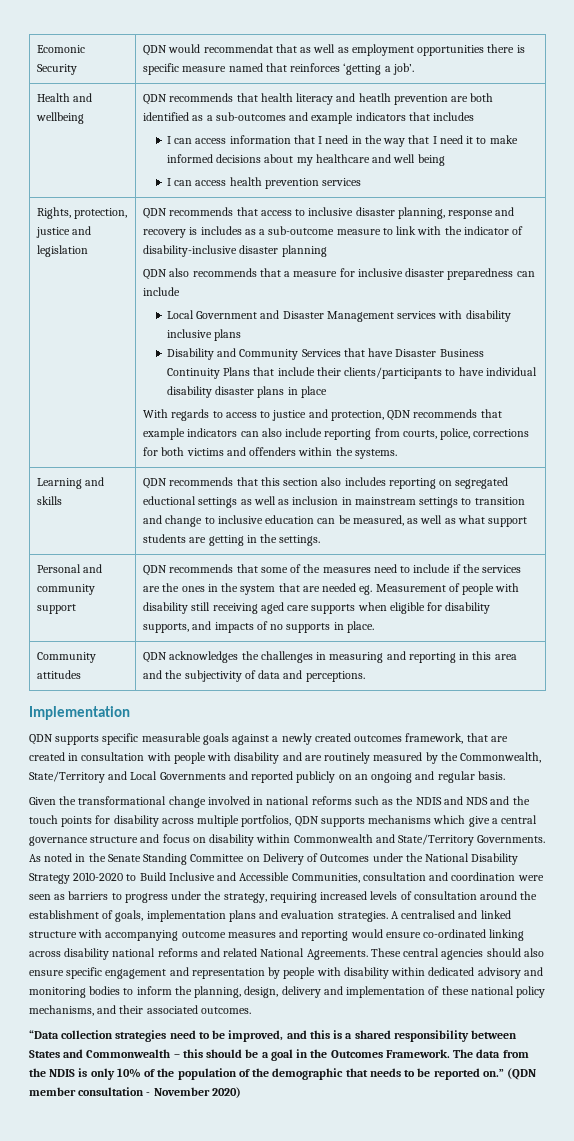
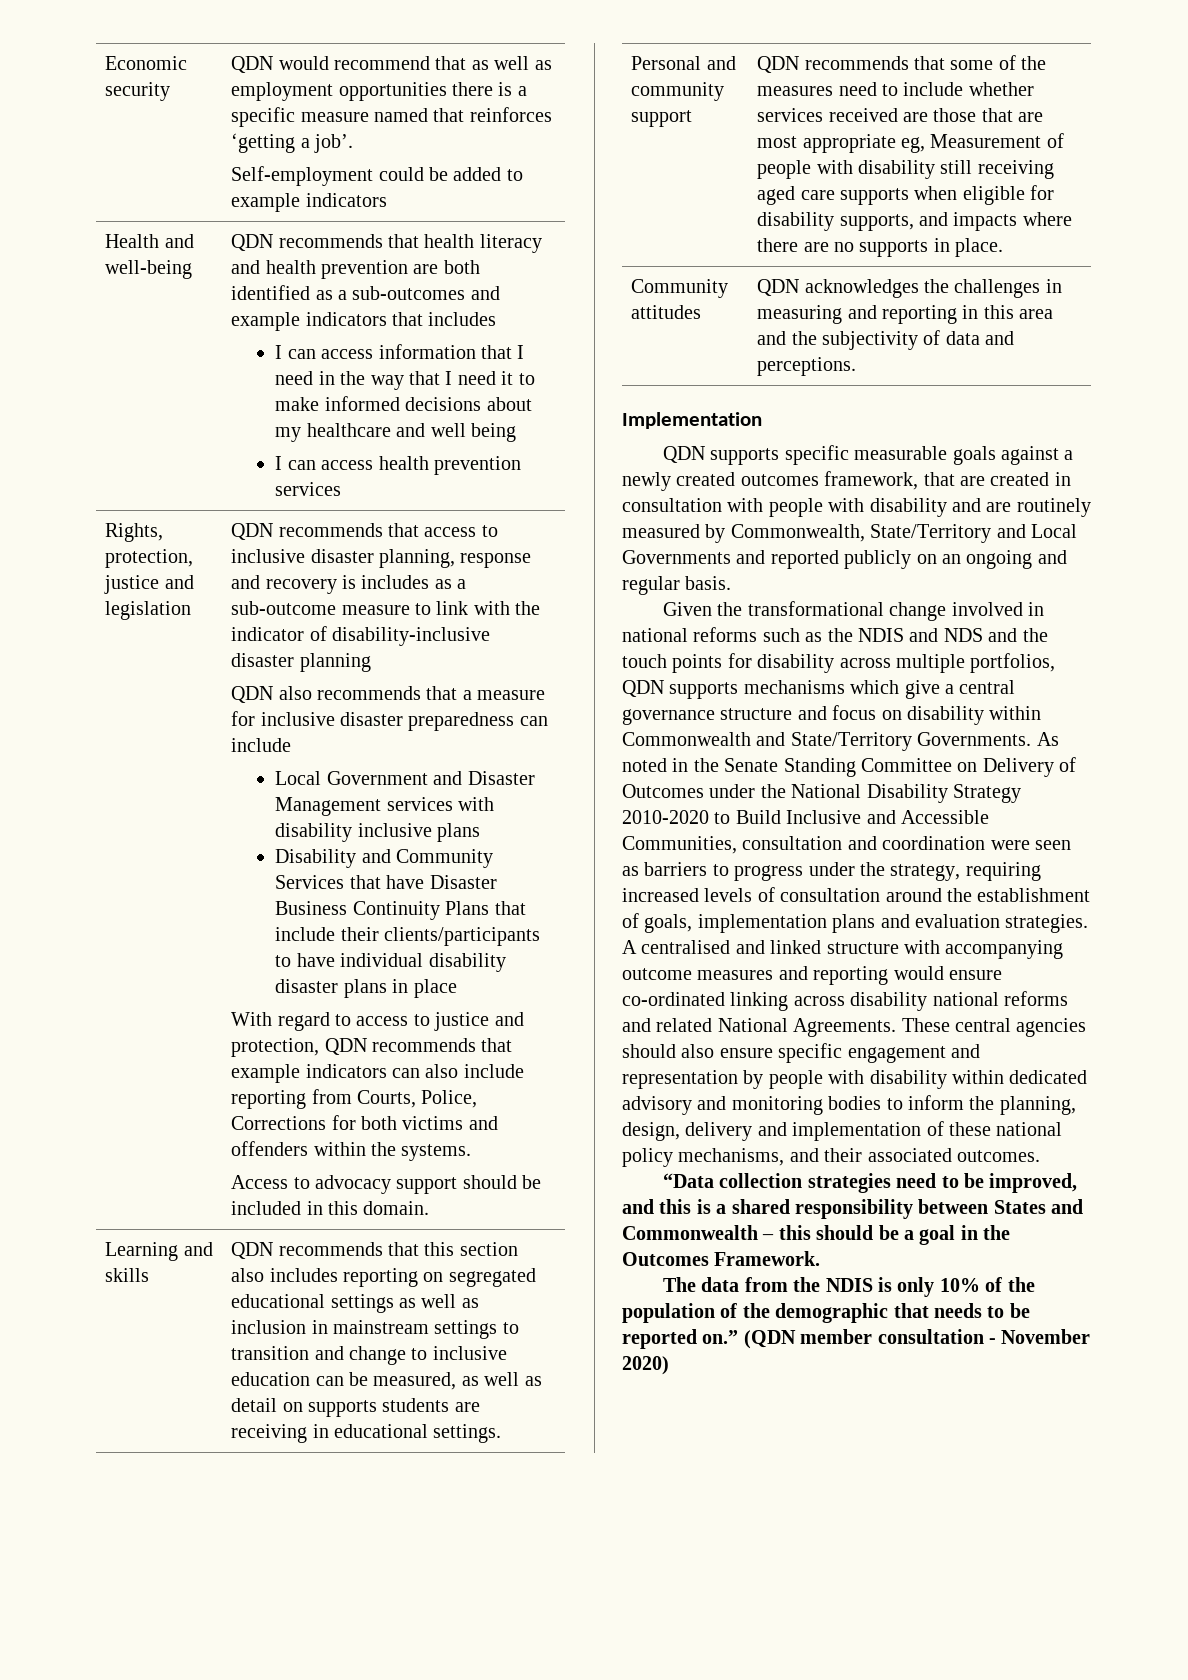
[37,45,86,53] [37,64,78,75] Ecomonic Security -> [105,56,188,70] [105,82,171,101] Economic security
[203,44,273,53] recommendat -> [334,56,431,70] recommend
(525, 49) none -> [517,86,527,96] a
(414, 69) none -> [231,166,523,186] [231,193,387,212] // Self-employment could be added to example indicators
[36,112,85,124] wellbeing -> [105,260,193,279] well-being
[358,93,391,102] heatlh -> [265,260,316,274] health
[171,409,210,421] regards -> [277,1012,330,1031] regard
[402,428,530,440] courts, police, corrections -> [357,1090,478,1108] [231,1116,327,1130] Courts, Police, Corrections
(397, 454) none -> [231,1175,542,1194] [231,1201,430,1215] // Access to advocacy support should be included in this domain.
[143,496,197,505] eductional -> [231,1294,326,1308] educational
[457,515,528,527] [143,534,278,546] what support students are getting in the -> [231,1398,480,1417] [231,1424,429,1443] detail on supports students are receiving in educational
[452,564,522,573] [143,583,373,595] if the services are the ones in the system that are needed eg. -> [968,82,1034,96] [757,108,1044,122] [757,134,926,153] whether services received are those that are most appropriate eg,
[256,621,268,630] of -> [1022,212,1072,226] [757,238,829,252] where there are
[440,752,458,761] the -> (726, 533) none
(450, 1053) none -> (821, 1258) //

